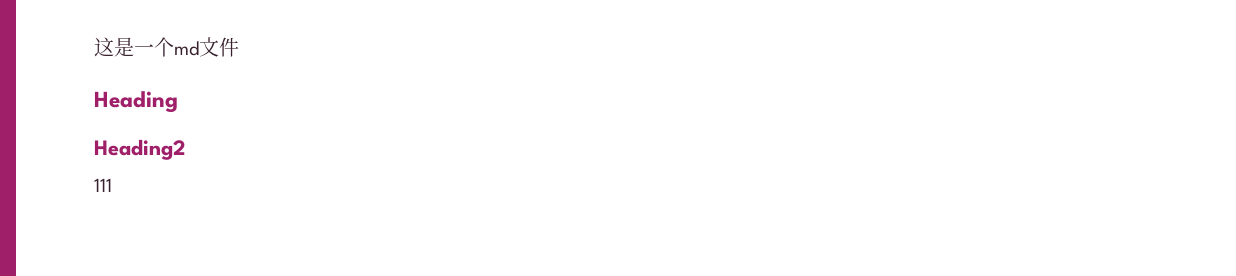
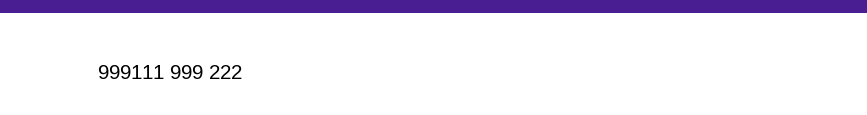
[94,37,239,57] [94,91,178,113] [94,139,186,160] [94,178,112,192] 这是一个md文件 // Heading // Heading2 // 111 -> [98,65,242,79] 999111 999 222

